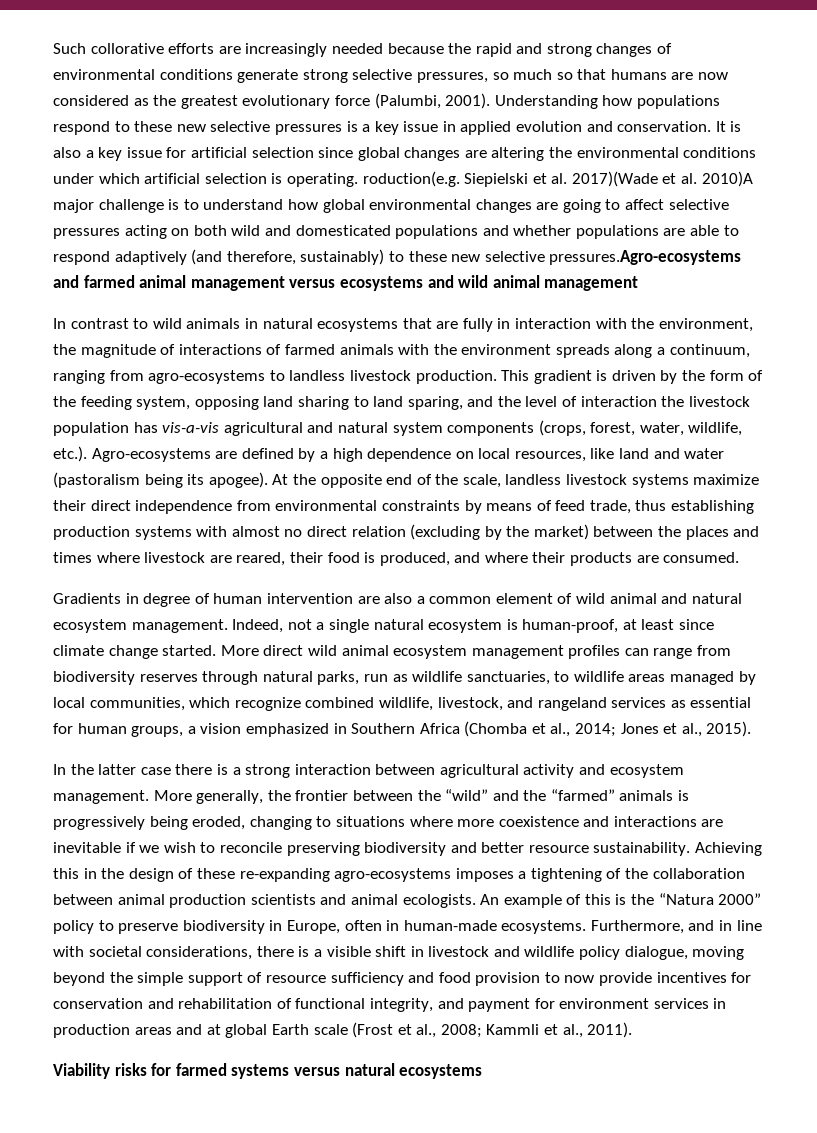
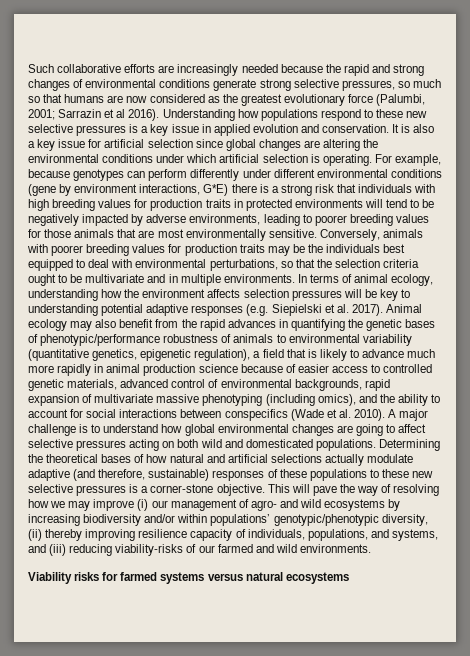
[90,43,164,54] collorative -> [57,64,122,73] collaborative
[445,93,491,109] 2001). -> [28,109,160,121] 2001; Sarrazin et al 2016).
[362,171,753,187] roduction(e.g. Siepielski et al. 2017)(Wade et al. 2010)A -> [374,154,441,166] [28,169,442,181] [28,184,436,196] [28,199,435,211] [28,214,429,226] [28,229,423,241] [27,244,406,256] [28,259,420,271] [28,274,434,286] [28,289,411,301] [28,304,422,316] [28,319,436,331] [28,334,412,346] [28,349,436,361] [28,364,433,376] [28,379,390,391] [28,394,441,406] [28,409,397,421] For example, because genotypes can perform differently under different environmental conditions (gene by environment interactions, G*E) there is a strong risk that individuals with high breeding values for production traits in protected environments will tend to be negatively impacted by adverse environments, leading to poorer breeding values for those animals that are most environmentally sensitive. Conversely, animals with poorer breeding values for production traits may be the individuals best equipped to deal with environmental perturbations, so that the selection criteria ought to be multivariate and in multiple environments. In terms of animal ecology, understanding how the environment affects selection pressures will be key to understanding potential adaptive responses (e.g. Siepielski et al. 2017). Animal ecology may also benefit from the rapid advances in quantifying the genetic bases of phenotypic/performance robustness of animals to environmental variability (quantitative genetics, epigenetic regulation), a field that is likely to advance much more rapidly in animal production science because of easier access to controlled genetic materials, advanced control of environmental backgrounds, rapid expansion of multivariate massive phenotyping (including omics), and the ability to account for social interactions between conspecifics (Wade et al. 2010). A
[395,225,739,239] [53,249,742,265] [53,275,639,291] [53,318,753,332] [53,344,750,358] [53,370,764,384] [53,396,750,410] [53,420,743,436] [53,446,725,462] [53,472,760,488] [53,500,755,514] [53,524,760,540] [53,552,740,566] [53,593,742,607] [53,619,715,633] [53,645,732,659] [53,671,756,685] [53,697,752,711] [53,721,752,737] [53,764,684,778] [53,789,690,804] [53,816,724,830] [53,842,763,856] [53,868,745,882] [53,893,762,908] [53,920,762,934] [53,946,745,960] [53,972,752,986] [53,998,727,1012] [53,1022,633,1038] populations and whether populations are able to respond adaptively (and therefore, sustainably) to these new selective pressures.Agro-ecosystems and farmed animal management versus ecosystems and wild animal management // In contrast to wild animals in natural ecosystems that are fully in interaction with the environment, the magnitude of interactions of farmed animals with the environment spreads along a continuum, ranging from agro-ecosystems to landless livestock production. This gradient is driven by the form of the feeding system, opposing land sharing to land sparing, and the level of interaction the livestock population has vis-a-vis agricultural and natural system components (crops, forest, water, wildlife, etc.). Agro-ecosystems are defined by a high dependence on local resources, like land and water (pastoralism being its apogee). At the opposite end of the scale, landless livestock systems maximize their direct independence from environmental constraints by means of feed trade, thus establishing production systems with almost no direct relation (excluding by the market) between the places and times where livestock are reared, their food is produced, and where their products are consumed. // Gradients in degree of human intervention are also a common element of wild animal and natural ecosystem management. Indeed, not a single natural ecosystem is human-proof, at least since climate change started. More direct wild animal ecosystem management profiles can range from biodiversity reserves through natural parks, run as wildlife sanctuaries, to wildlife areas managed by local communities, which recognize combined wildlife, livestock, and rangeland services as essential for human groups, a vision emphasized in Southern Africa (Chomba et al., 2014; Jones et al., 2015). // In the latter case there is a strong interaction between agricultural activity and ecosystem management. More generally, the frontier between the “wild” and the “farmed” animals is progressively being eroded, changing to situations where more coexistence and interactions are inevitable if we wish to reconcile preserving biodiversity and better resource sustainability. Achieving this in the design of these re-expanding agro-ecosystems imposes a tightening of the collaboration between animal production scientists and animal ecologists. An example of this is the “Natura 2000” policy to preserve biodiversity in Europe, often in human-made ecosystems. Furthermore, and in line with societal considerations, there is a visible shift in livestock and wildlife policy dialogue, moving beyond the simple support of resource sufficiency and food provision to now provide incentives for conservation and rehabilitation of functional integrity, and payment for environment services in production areas and at global Earth scale (Frost et al., 2008; Kammli et al., 2011). -> [315,439,440,451] [28,454,414,466] [28,469,434,481] [28,484,440,496] [28,499,401,511] [28,514,428,526] [28,529,438,541] [28,544,371,556] populations. Determining the theoretical bases of how natural and artificial selections actually modulate adaptive (and therefore, sustainable) responses of these populations to these new selective pressures is a corner-stone objective. This will pave the way of resolving how we may improve (i) our management of agro- and wild ecosystems by increasing biodiversity and/or within populations’ genotypic/phenotypic diversity, (ii) thereby improving resilience capacity of individuals, populations, and systems, and (iii) reducing viability-risks of our farmed and wild environments.

